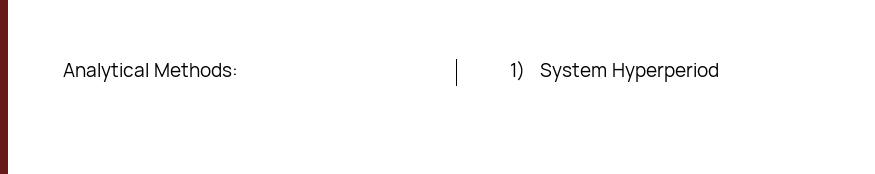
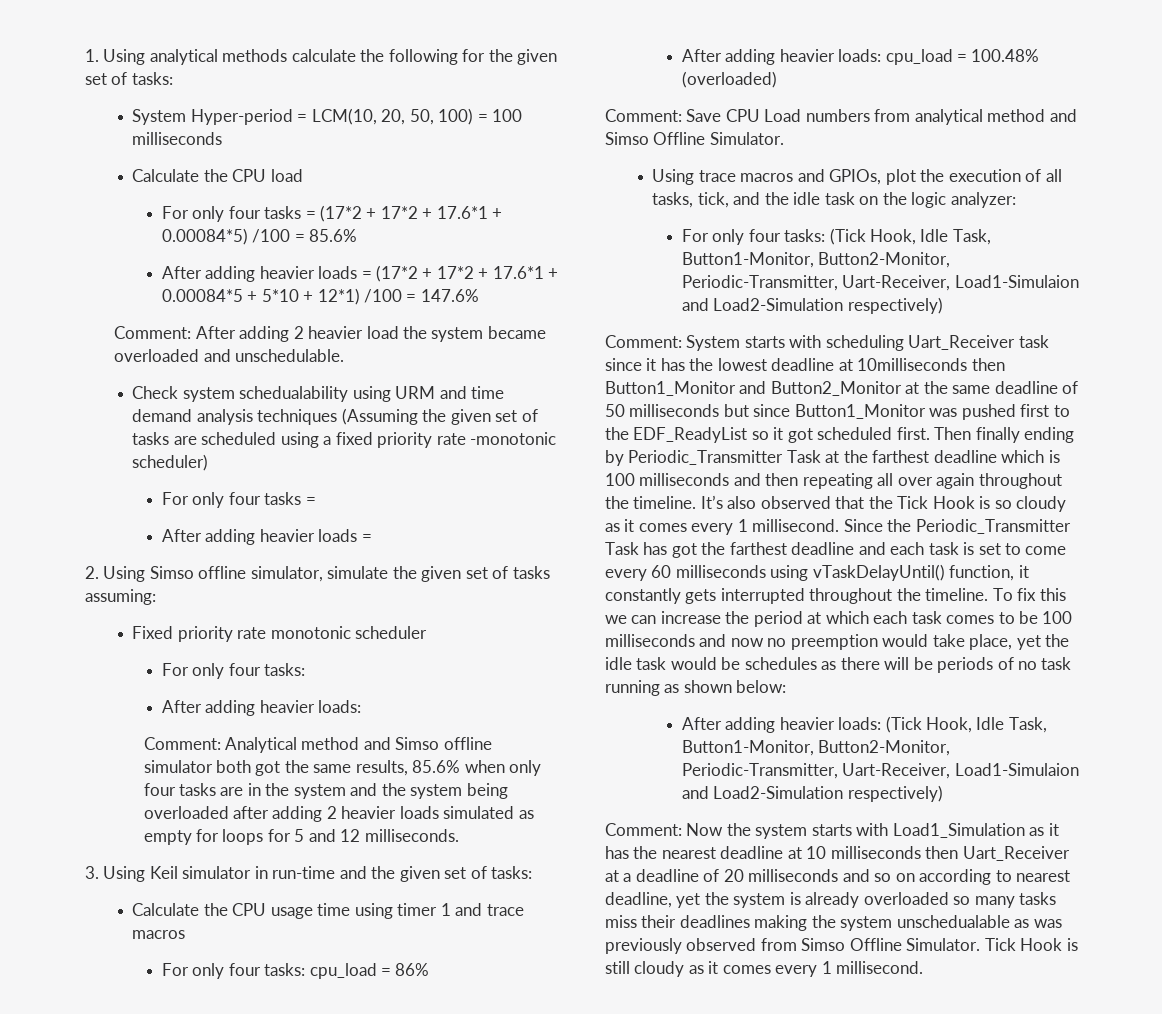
[63,63,239,82] [510,61,720,82] Analytical Methods: // 1) System Hyperperiod -> [85,49,558,65] [85,72,173,85] [132,108,523,125] [132,132,223,145] [132,169,303,182] [161,205,503,222] [161,228,358,245] [161,265,559,282] [161,288,479,305] [114,326,546,342] [114,349,345,362] [132,386,505,402] [132,408,538,425] [132,432,557,448] [132,454,209,471] [161,492,316,508] [161,529,372,545] [85,566,550,582] [85,589,156,605] [132,626,428,642] [161,663,306,679] [161,700,362,716] [143,737,492,753] [143,760,542,776] [143,783,508,799] [143,806,534,822] [143,829,459,845] [85,866,533,882] [132,903,524,919] [132,930,186,939] [161,963,430,979] [681,49,1040,65] [681,71,777,88] [605,109,1077,125] [605,132,784,145] [652,169,1062,185] [652,192,1016,208] [681,228,991,245] [681,252,951,268] [681,275,1079,291] [681,297,943,314] [605,335,1049,351] [605,358,1005,371] [605,381,1079,396] [605,404,1070,420] [605,427,1075,443] [605,450,1060,466] [605,473,1062,489] [605,495,1067,512] [605,519,1071,535] [605,542,1067,558] [605,564,1029,581] [605,588,1066,604] [605,611,1073,627] [605,634,1070,650] [605,657,1072,673] [605,680,787,696] [681,716,1047,733] [681,740,951,756] [681,763,1079,779] [681,785,943,802] [605,823,1059,839] [605,846,1070,861] [605,869,1071,885] [605,892,1057,908] [605,915,1062,931] [605,938,1078,954] [605,961,924,977] 1. Using analytical methods calculate the following for the given set of tasks: // System Hyper-period = LCM(10, 20, 50, 100) = 100 milliseconds // Calculate the CPU load // For only four tasks = (17*2 + 17*2 + 17.6*1 + 0.00084*5) /100 = 85.6% // After adding heavier loads = (17*2 + 17*2 + 17.6*1 + 0.00084*5 + 5*10 + 12*1) /100 = 147.6% // Comment: After adding 2 heavier load the system became overloaded and unschedulable. // Check system schedualability using URM and time demand analysis techniques (Assuming the given set of tasks are scheduled using a fixed priority rate -monotonic scheduler) // For only four tasks = // After adding heavier loads = // 2. Using Simso offline simulator, simulate the given set of tasks assuming: // Fixed priority rate monotonic scheduler // For only four tasks: // After adding heavier loads: // Comment: Analytical method and Simso offline simulator both got the same results, 85.6% when only four tasks are in the system and the system being overloaded after adding 2 heavier loads simulated as empty for loops for 5 and 12 milliseconds. // 3. Using Keil simulator in run-time and the given set of tasks: // Calculate the CPU usage time using timer 1 and trace macros // For only four tasks: cpu_load = 86% // After adding heavier loads: cpu_load = 100.48% (overloaded) // Comment: Save CPU Load numbers from analytical method and Simso Offline Simulator. // Using trace macros and GPIOs, plot the execution of all tasks, tick, and the idle task on the logic analyzer: // For only four tasks: (Tick Hook, Idle Task, Button1-Monitor, Button2-Monitor, Periodic-Transmitter, Uart-Receiver, Load1-Simulaion and Load2-Simulation respectively) // Comment: System starts with scheduling Uart_Receiver task since it has the lowest deadline at 10milliseconds then Button1_Monitor and Button2_Monitor at the same deadline of 50 milliseconds but since Button1_Monitor was pushed first to the EDF_ReadyList so it got scheduled first. Then finally ending by Periodic_Transmitter Task at the farthest deadline which is 100 milliseconds and then repeating all over again throughout the timeline. It’s also observed that the Tick Hook is so cloudy as it comes every 1 millisecond. Since the Periodic_Transmitter Task has got the farthest deadline and each task is set to come every 60 milliseconds using vTaskDelayUntil() function, it constantly gets interrupted throughout the timeline. To fix this we can increase the period at which each task comes to be 100 milliseconds and now no preemption would take place, yet the idle task would be schedules as there will be periods of no task running as shown below: // After adding heavier loads: (Tick Hook, Idle Task, Button1-Monitor, Button2-Monitor, Periodic-Transmitter, Uart-Receiver, Load1-Simulaion and Load2-Simulation respectively) // Comment: Now the system starts with Load1_Simulation as it has the nearest deadline at 10 milliseconds then Uart_Receiver at a deadline of 20 milliseconds and so on according to nearest deadline, yet the system is already overloaded so many tasks miss their deadlines making the system unschedualable as was previously observed from Simso Offline Simulator. Tick Hook is still cloudy as it comes every 1 millisecond.

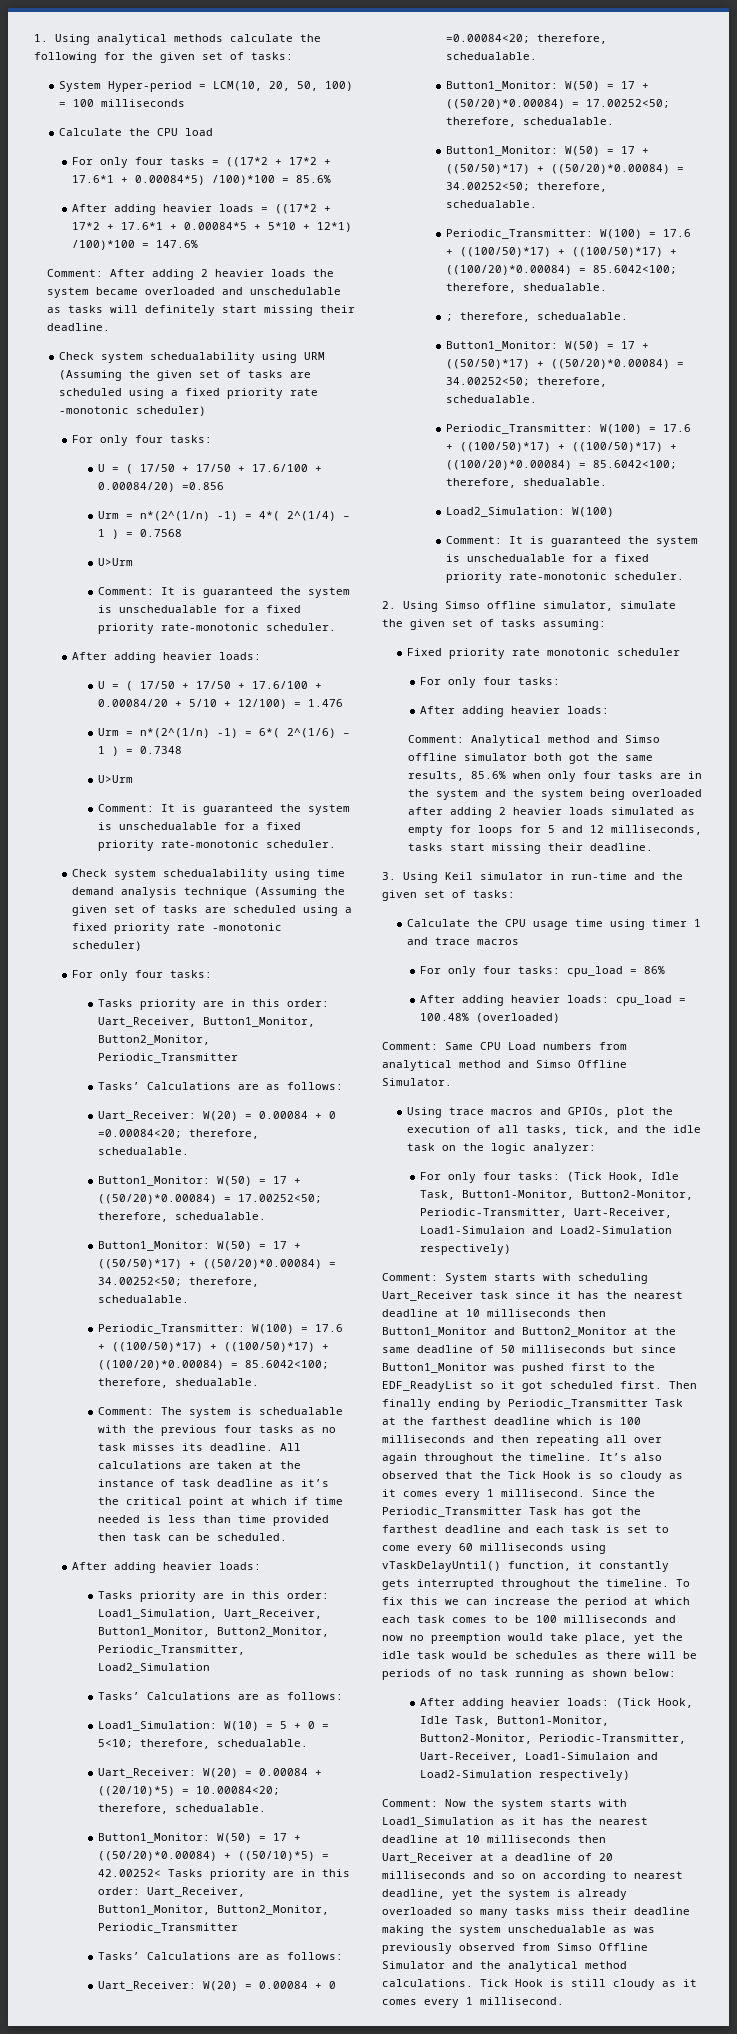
[319,205,362,222] (17*2 -> [226,157,269,167] ((17*2
[252,229,291,243] /100 -> [212,175,276,185] /100)*100
[375,265,418,282] (17*2 -> [275,204,318,214] ((17*2
[363,289,402,303] /100 -> [72,240,136,250] /100)*100
[366,326,399,339] load -> [270,269,306,277] loads
[235,349,345,362] unschedulable. -> [249,287,341,295] [46,305,355,316] [46,323,110,331] unschedulable as tasks will definitely start missing their deadline.
[439,386,505,399] [132,409,338,425] and time demand analysis techniques -> (326, 356) none
[264,492,316,505] [161,529,372,545] tasks = // After adding heavier loads = -> [170,435,213,443] [97,464,322,474] [97,482,224,492] [97,511,350,521] [97,529,182,539] [97,558,133,566] [97,587,350,598] [97,605,301,613] [97,623,336,634] [72,652,262,663] [97,681,322,691] [97,699,343,709] [97,728,350,738] [97,746,182,756] [97,775,133,783] [97,804,350,815] [97,822,301,830] [97,840,336,851] [72,869,346,880] [72,887,346,898] [72,905,353,916] [72,923,283,934] [72,941,143,951] [72,970,213,981] [97,999,329,1010] [97,1017,315,1027] [97,1035,210,1045] [97,1053,238,1063] [97,1082,343,1090] [97,1111,336,1121] [97,1129,259,1139] [97,1147,189,1155] [97,1176,301,1186] [97,1194,322,1204] [97,1212,266,1222] [97,1241,301,1251] [97,1259,336,1269] [97,1277,259,1287] [97,1295,189,1303] [97,1324,343,1334] [97,1342,329,1352] [97,1360,329,1370] [97,1378,259,1388] [97,1407,343,1418] [97,1425,336,1436] [97,1443,301,1451] [97,1461,301,1469] [97,1479,329,1487] [97,1497,343,1508] [97,1515,329,1526] [97,1533,287,1541] [72,1562,262,1573] [97,1591,329,1602] [97,1609,322,1619] [97,1627,329,1637] [97,1645,245,1655] [97,1663,210,1673] [97,1692,343,1700] [97,1721,329,1731] [97,1739,308,1749] [97,1768,322,1778] [97,1786,280,1796] [97,1804,266,1814] [97,1833,301,1843] [97,1851,329,1861] [97,1869,350,1880] [97,1887,245,1897] [97,1905,329,1915] [97,1923,238,1933] [97,1952,343,1960] [97,1981,336,1991] [445,34,607,44] [445,52,537,60] [445,81,649,91] [445,99,670,109] [445,117,614,127] [445,146,649,156] [445,164,684,174] [445,182,607,192] [445,200,537,208] [445,229,691,239] [445,247,677,257] [445,265,677,275] [445,283,607,293] [445,312,628,322] [445,341,649,351] [445,359,684,369] [445,377,607,387] [445,395,537,403] [445,424,691,434] [445,442,677,452] [445,460,677,470] [445,478,607,488] [445,507,614,517] [445,536,698,547] [445,554,649,562] [445,572,684,583] tasks: // U = ( 17/50 + 17/50 + 17.6/100 + 0.00084/20) =0.856 // Urm = n*(2^(1/n) -1) = 4*( 2^(1/4) – 1 ) = 0.7568 // U>Urm // Comment: It is guaranteed the system is unschedualable for a fixed priority rate-monotonic scheduler. // After adding heavier loads: // U = ( 17/50 + 17/50 + 17.6/100 + 0.00084/20 + 5/10 + 12/100) = 1.476 // Urm = n*(2^(1/n) -1) = 6*( 2^(1/6) – 1 ) = 0.7348 // U>Urm // Comment: It is guaranteed the system is unschedualable for a fixed priority rate-monotonic scheduler. // Check system schedualability using time demand analysis technique (Assuming the given set of tasks are scheduled using a fixed priority rate -monotonic scheduler) // For only four tasks: // Tasks priority are in this order: Uart_Receiver, Button1_Monitor, Button2_Monitor, Periodic_Transmitter // Tasks’ Calculations are as follows: // Uart_Receiver: W(20) = 0.00084 + 0 =0.00084<20; therefore, schedualable. // Button1_Monitor: W(50) = 17 + ((50/20)*0.00084) = 17.00252<50; therefore, schedualable. // Button1_Monitor: W(50) = 17 + ((50/50)*17) + ((50/20)*0.00084) = 34.00252<50; therefore, schedualable. // Periodic_Transmitter: W(100) = 17.6 + ((100/50)*17) + ((100/50)*17) + ((100/20)*0.00084) = 85.6042<100; therefore, shedualable. // Comment: The system is schedualable with the previous four tasks as no task misses its deadline. All calculations are taken at the instance of task deadline as it’s the critical point at which if time needed is less than time provided then task can be scheduled. // After adding heavier loads: // Tasks priority are in this order: Load1_Simulation, Uart_Receiver, Button1_Monitor, Button2_Monitor, Periodic_Transmitter, Load2_Simulation // Tasks’ Calculations are as follows: // Load1_Simulation: W(10) = 5 + 0 = 5<10; therefore, schedualable. // Uart_Receiver: W(20) = 0.00084 + ((20/10)*5) = 10.00084<20; therefore, schedualable. // Button1_Monitor: W(50) = 17 + ((50/20)*0.00084) + ((50/10)*5) = 42.00252< Tasks priority are in this order: Uart_Receiver, Button1_Monitor, Button2_Monitor, Periodic_Transmitter // Tasks’ Calculations are as follows: // Uart_Receiver: W(20) = 0.00084 + 0 =0.00084<20; therefore, schedualable. // Button1_Monitor: W(50) = 17 + ((50/20)*0.00084) = 17.00252<50; therefore, schedualable. // Button1_Monitor: W(50) = 17 + ((50/50)*17) + ((50/20)*0.00084) = 34.00252<50; therefore, schedualable. // Periodic_Transmitter: W(100) = 17.6 + ((100/50)*17) + ((100/50)*17) + ((100/20)*0.00084) = 85.6042<100; therefore, shedualable. // ; therefore, schedualable. // Button1_Monitor: W(50) = 17 + ((50/50)*17) + ((50/20)*0.00084) = 34.00252<50; therefore, schedualable. // Periodic_Transmitter: W(100) = 17.6 + ((100/50)*17) + ((100/50)*17) + ((100/20)*0.00084) = 85.6042<100; therefore, shedualable. // Load2_Simulation: W(100) // Comment: It is guaranteed the system is unschedualable for a fixed priority rate-monotonic scheduler.
[364,829,459,842] milliseconds. -> [610,825,702,835] [407,843,653,854] milliseconds, tasks start missing their deadline.
[686,109,722,122] Save -> [445,1042,473,1050] Same
[717,358,968,371] lowest deadline at 10milliseconds -> [634,1291,683,1299] [382,1309,571,1317] nearest deadline at 10 milliseconds
[679,915,750,928] deadlines -> [634,1907,690,1915] deadline
[906,938,981,951] Simulator. -> [382,1961,627,1972] [382,1979,473,1987] Simulator and the analytical method calculations.

